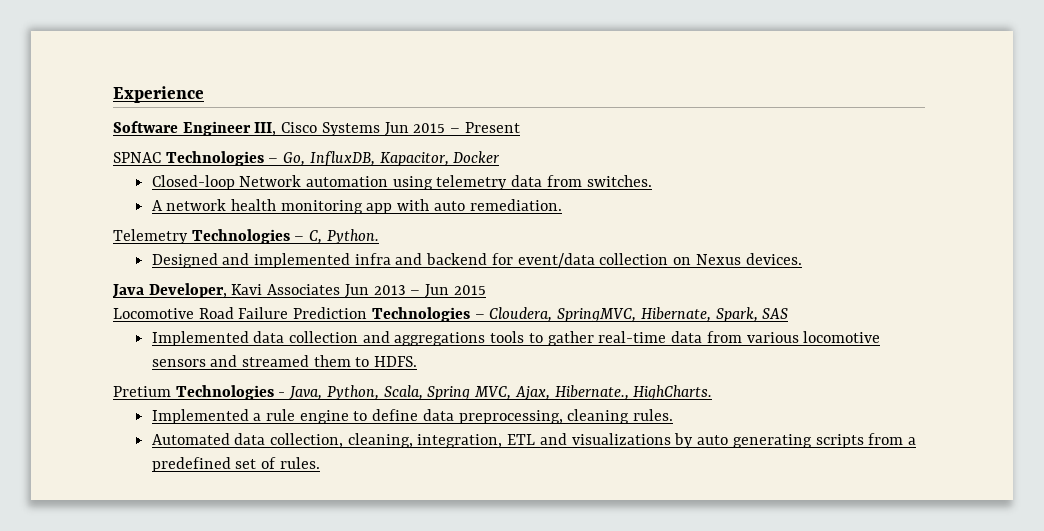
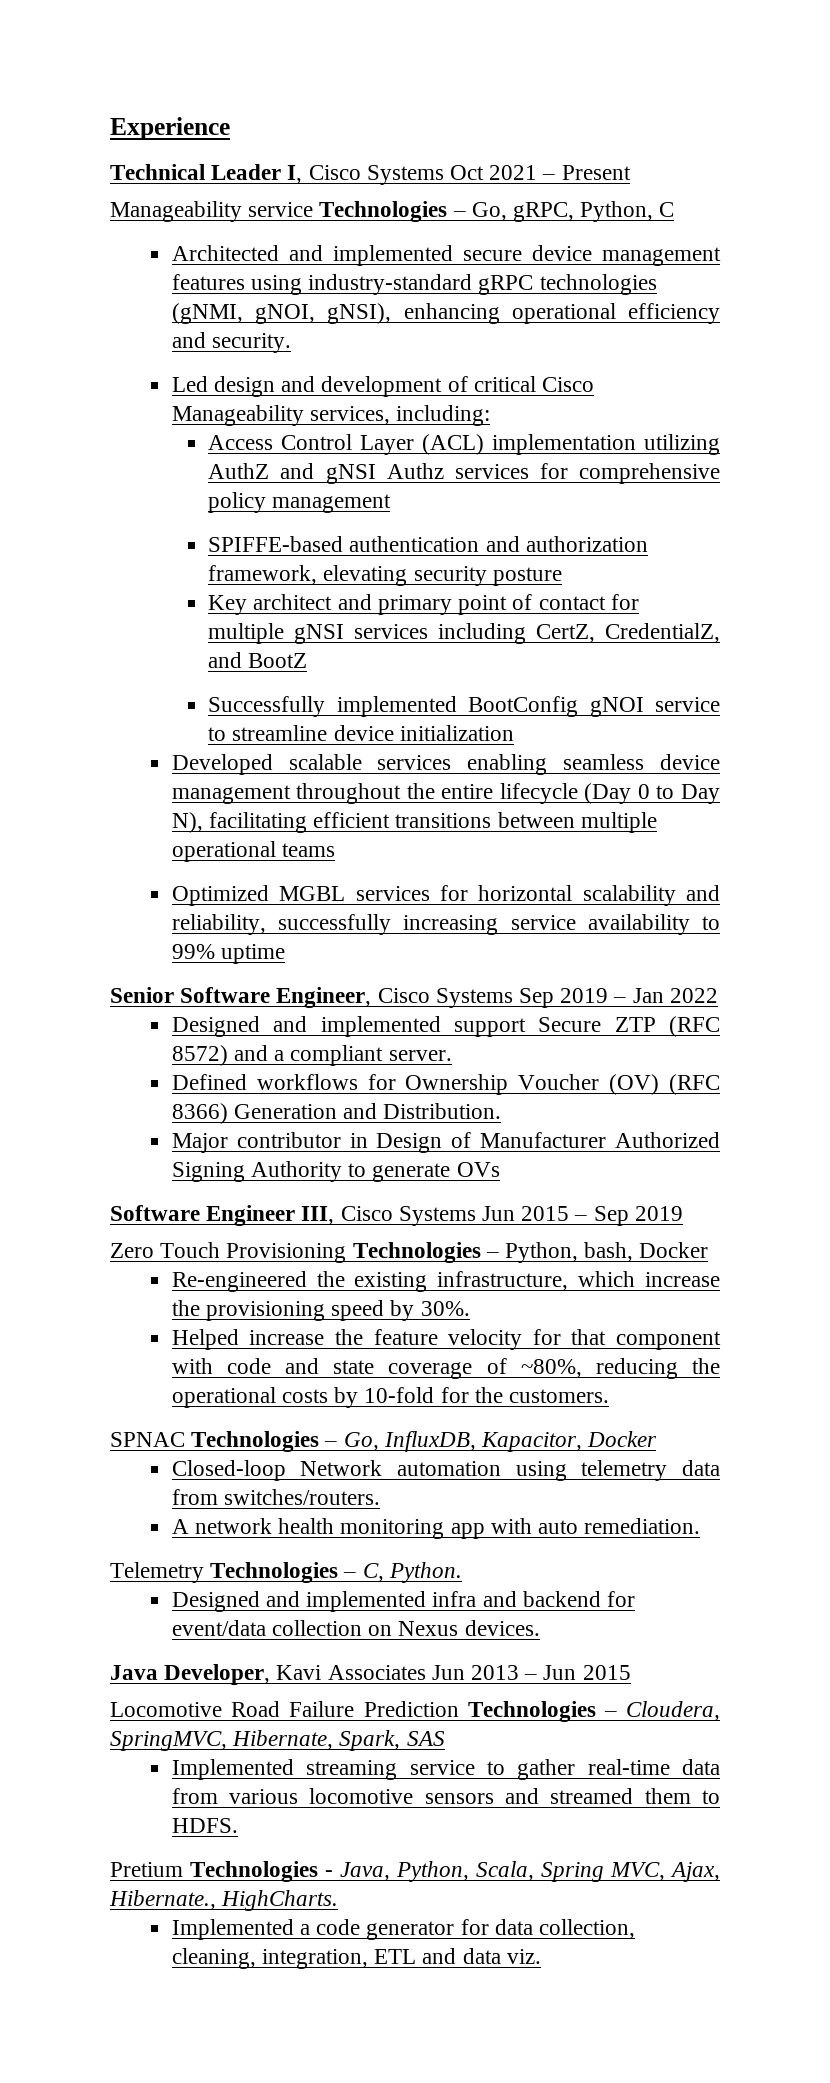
(204, 94) none -> [110,164,631,185] [110,201,675,222] [171,245,721,266] [171,274,657,295] [171,303,720,324] [171,332,291,353] [171,376,595,397] [171,405,491,426] [208,434,720,455] [208,463,720,484] [208,492,392,513] [208,536,648,552] [208,565,562,586] [208,594,639,615] [208,623,720,644] [208,652,308,668] [208,696,720,717] [208,725,514,741] [171,754,720,775] [171,783,720,804] [171,812,657,833] [171,841,335,862] [171,885,721,906] [171,914,720,935] [171,944,285,964] [110,987,718,1008] [171,1016,721,1037] [171,1045,452,1066] [171,1074,721,1095] [171,1103,502,1124] [171,1132,721,1153] [171,1161,500,1182] // Technical Leader I, Cisco Systems Oct 2021 – Present // Manageability service Technologies – Go, gRPC, Python, C // Architected and implemented secure device management features using industry-standard gRPC technologies (gNMI, gNOI, gNSI), enhancing operational efficiency and security. // Led design and development of critical Cisco Manageability services, including: // Access Control Layer (ACL) implementation utilizing AuthZ and gNSI Authz services for comprehensive policy management // SPIFFE-based authentication and authorization framework, elevating security posture // Key architect and primary point of contact for multiple gNSI services including CertZ, CredentialZ, and BootZ // Successfully implemented BootConfig gNOI service to streamline device initialization // Developed scalable services enabling seamless device management throughout the entire lifecycle (Day 0 to Day N), facilitating efficient transitions between multiple operational teams // Optimized MGBL services for horizontal scalability and reliability, successfully increasing service availability to 99% uptime // Senior Software Engineer, Cisco Systems Sep 2019 – Jan 2022 // Designed and implemented support Secure ZTP (RFC 8572) and a compliant server. // Defined workflows for Ownership Voucher (OV) (RFC 8366) Generation and Distribution. // Major contributor in Design of Manufacturer Authorized Signing Authority to generate OVs
[464,122,520,133] Present -> [593,1206,683,1226] [110,1242,709,1263] [171,1271,720,1292] [171,1300,470,1321] [171,1329,721,1350] [171,1358,720,1379] [171,1387,610,1408] Sep 2019 // Zero Touch Provisioning Technologies – Python, bash, Docker // Re-engineered the existing infrastructure, which increase the provisioning speed by 30%. // Helped increase the feature velocity for that component with code and state coverage of ~80%, reducing the operational costs by 10-fold for the customers.
[586,175,652,187] switches. -> [223,1489,380,1505] switches/routers.
[253,331,525,346] data collection and aggregations tools -> [306,1760,475,1780] streaming service
[266,409,674,424] [151,433,230,445] rule engine to define data preprocessing, cleaning rules. // Automated -> [316,1919,489,1940] code generator for
[571,433,917,448] [151,457,320,472] visualizations by auto generating scripts from a predefined set of rules. -> [462,1948,541,1964] data viz.

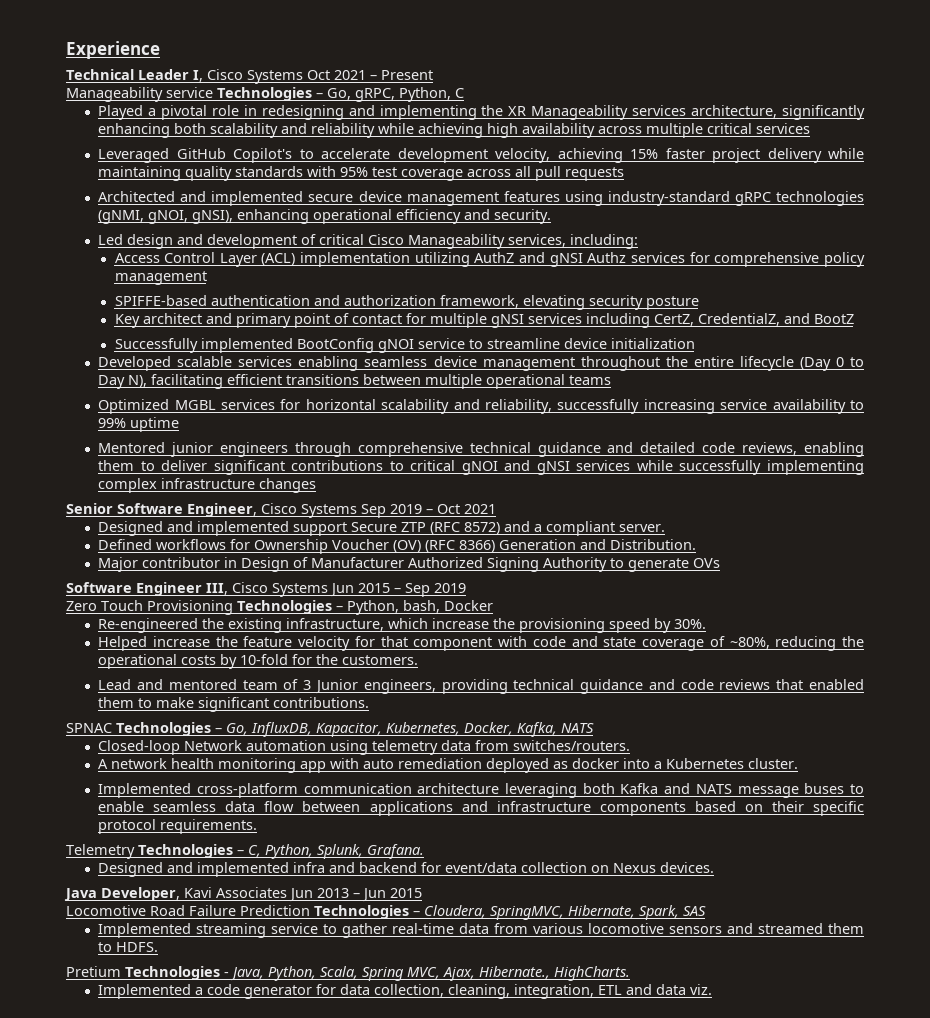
(675, 209) none -> [98,105,865,120] [98,123,811,138] [98,148,864,163] [98,166,625,181] // Played a pivotal role in redesigning and implementing the XR Manageability services architecture, significantly enhancing both scalability and reliability while achieving high availability across multiple critical services // Leveraged GitHub Copilot's to accelerate development velocity, achieving 15% faster project delivery while maintaining quality standards with 95% test coverage across all pull requests
(285, 954) none -> [98,442,865,457] [98,460,864,475] [98,478,317,493] // Mentored junior engineers through comprehensive technical guidance and detailed code reviews, enabling them to deliver significant contributions to critical gNOI and gNSI services while successfully implementing complex infrastructure changes
[632,988,718,1003] Jan 2022 -> [437,504,496,514] Oct 2021
(610, 1396) none -> [98,679,864,694] [98,697,370,712] // Lead and mentored team of 3 Junior engineers, providing technical guidance and code reviews that enabled them to make significant contributions.
[587,1431,658,1447] Docker -> [386,722,594,737] Kubernetes, Docker, Kafka, NATS
[584,1518,701,1534] remediation. -> [398,758,799,773] [98,783,864,798] [98,801,864,816] [98,819,258,834] remediation deployed as docker into a Kubernetes cluster. // Implemented cross-platform communication architecture leveraging both Kafka and NATS message buses to enable seamless data flow between applications and infrastructure components based on their specific protocol requirements.
[388,1562,462,1583] Python. -> [265,844,424,859] Python, Splunk, Grafana.

